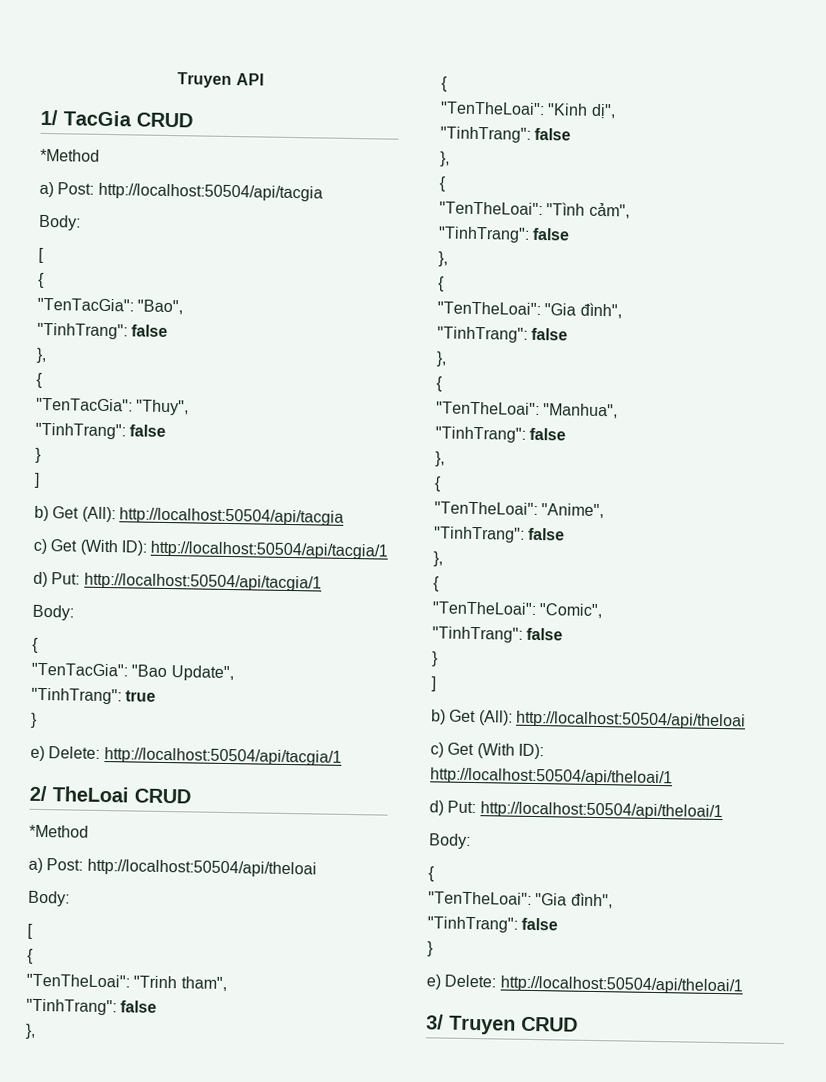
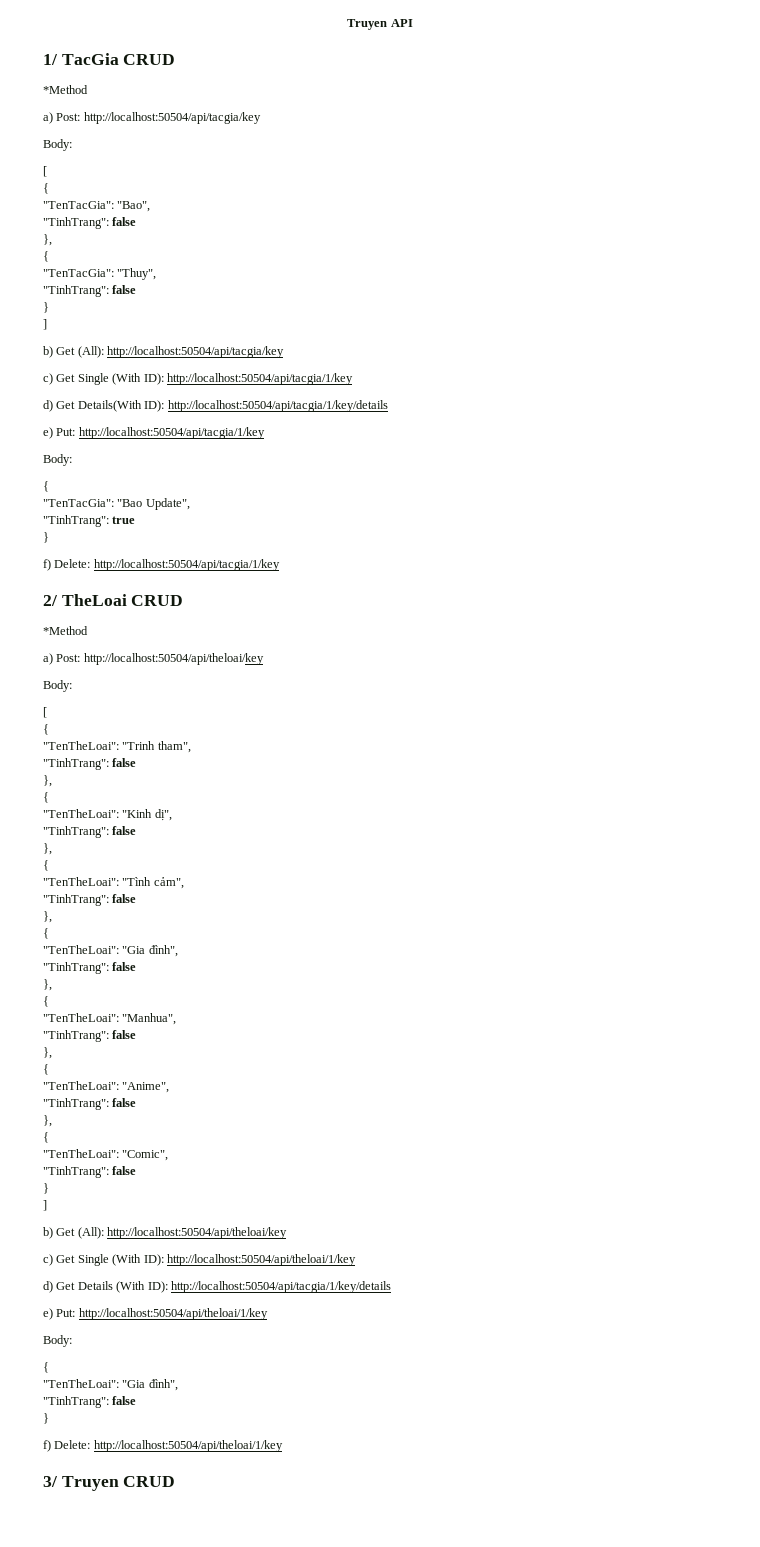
[97,182,323,202] http://localhost:50504/api/tacgia -> [83,112,261,124] http://localhost:50504/api/tacgia/key
[118,507,344,526] [33,538,389,560] [33,571,322,592] http://localhost:50504/api/tacgia // c) Get (With ID): http://localhost:50504/api/tacgia/1 // d) Put: http://localhost:50504/api/tacgia/1 -> [107,346,285,358] [43,373,353,385] [43,400,388,412] [43,427,265,439] http://localhost:50504/api/tacgia/key // c) Get Single (With ID): http://localhost:50504/api/tacgia/1/key // d) Get Details(With ID): http://localhost:50504/api/tacgia/1/key/details // e) Put: http://localhost:50504/api/tacgia/1/key
[30,745,342,766] e) Delete: http://localhost:50504/api/tacgia/1 -> [43,559,280,571] f) Delete: http://localhost:50504/api/tacgia/1/key
[86,858,317,878] http://localhost:50504/api/theloai -> [83,653,264,665] http://localhost:50504/api/theloai/key
[515,710,746,730] [430,742,544,760] [430,767,673,787] [429,800,723,821] http://localhost:50504/api/theloai // c) Get (With ID): http://localhost:50504/api/theloai/1 // d) Put: http://localhost:50504/api/theloai/1 -> [107,1227,288,1239] [43,1254,356,1266] [43,1281,391,1293] [43,1308,268,1320] http://localhost:50504/api/theloai/key // c) Get Single (With ID): http://localhost:50504/api/theloai/1/key // d) Get Details (With ID): http://localhost:50504/api/tacgia/1/key/details // e) Put: http://localhost:50504/api/theloai/1/key
[426,974,743,995] e) Delete: http://localhost:50504/api/theloai/1 -> [43,1440,283,1452] f) Delete: http://localhost:50504/api/theloai/1/key

